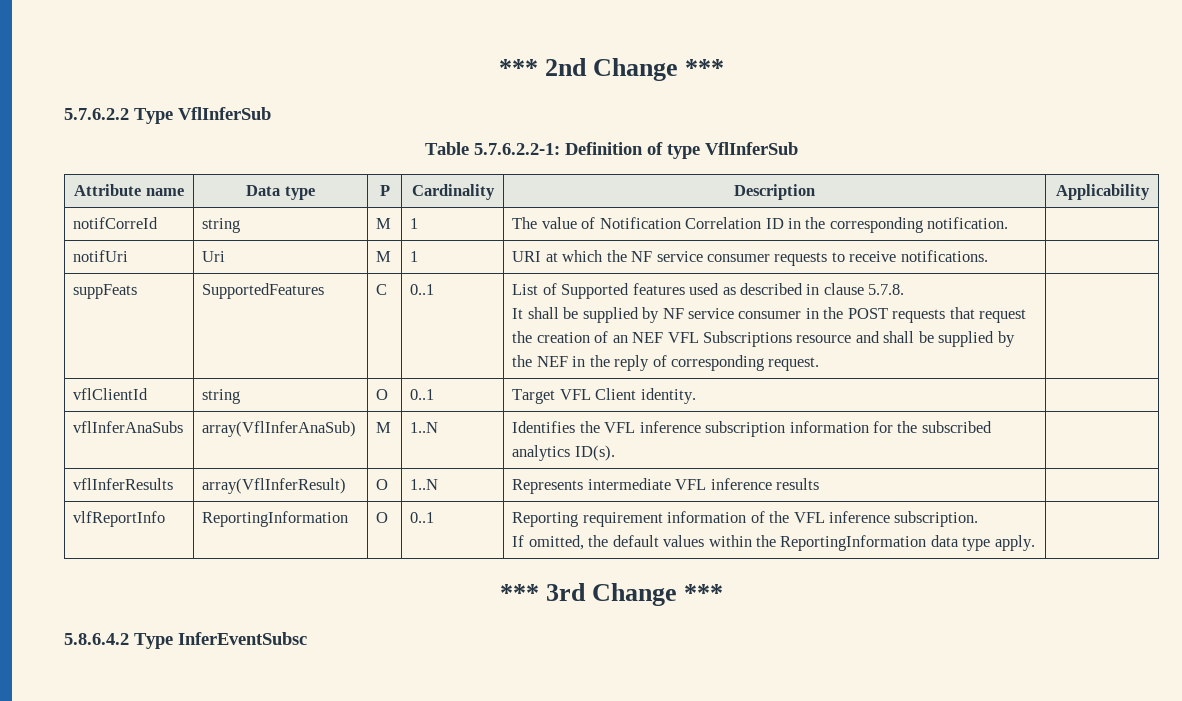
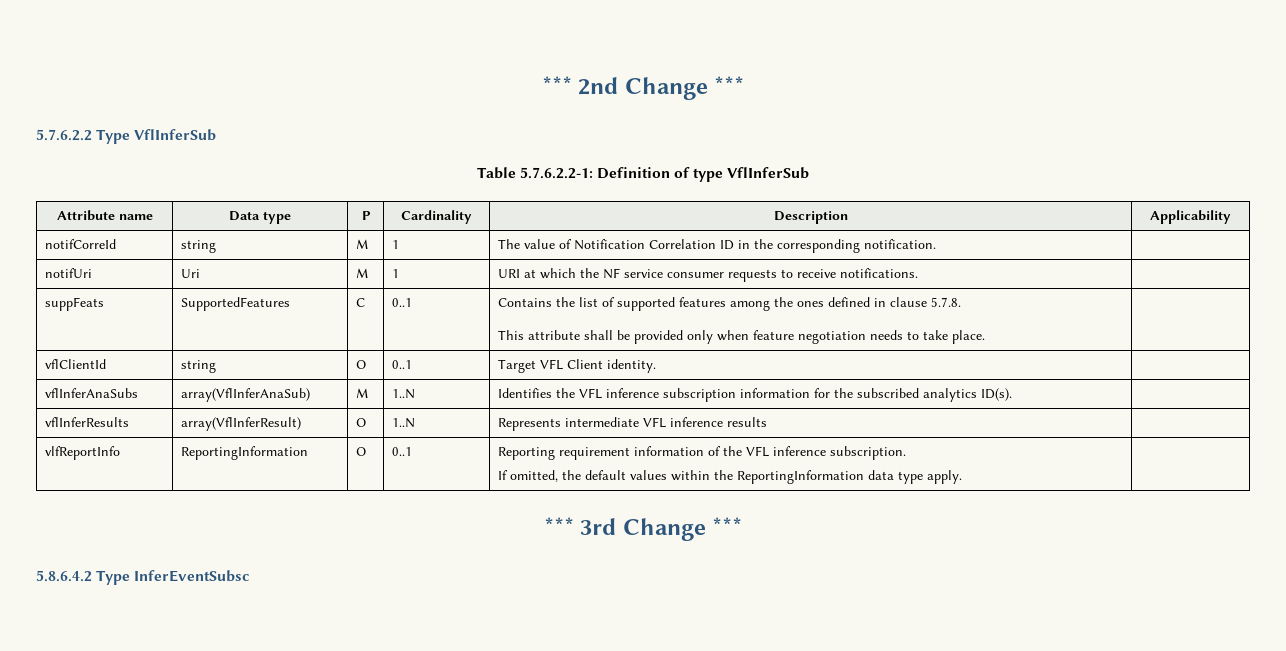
[512,283,905,299] [512,307,1027,323] [512,331,1015,347] [512,355,820,371] List of Supported features used as described in clause 5.7.8. // It shall be supplied by NF service consumer in the POST requests that request the creation of an NEF VFL Subscriptions resource and shall be supplied by the NEF in the reply of corresponding request. -> [497,297,961,311] [497,330,985,344] Contains the list of supported features among the ones defined in clause 5.7.8. // This attribute shall be provided only when feature negotiation needs to take place.

